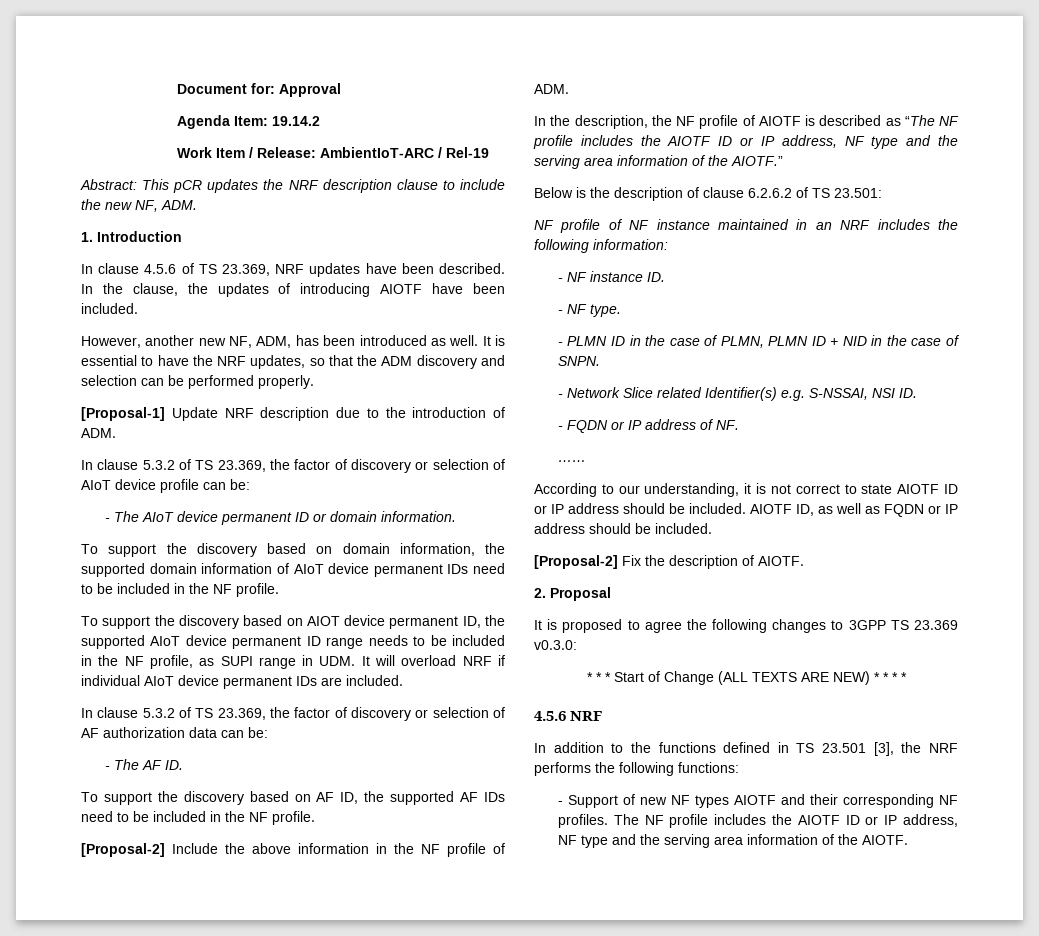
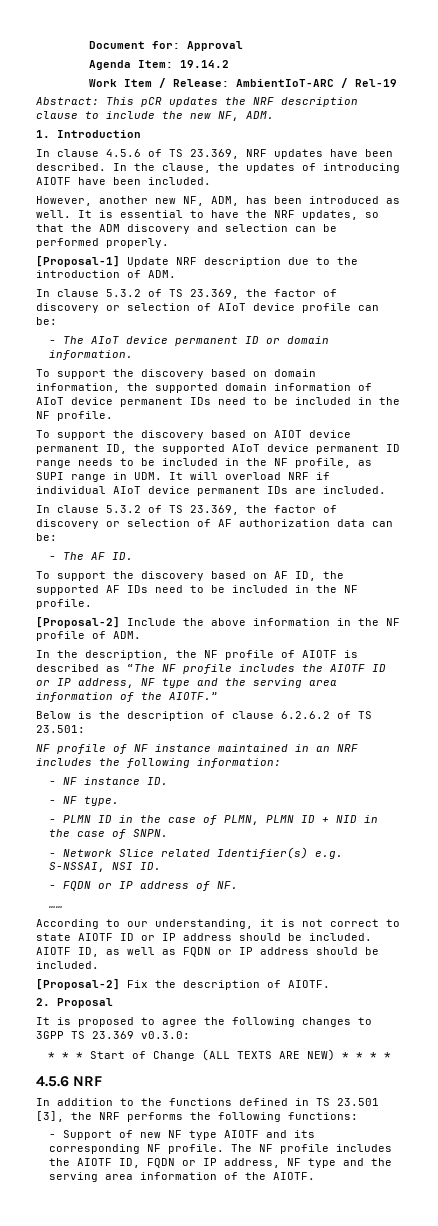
[694,795,729,808] types -> [189,1130,218,1140] type
[809,794,838,805] their -> [294,1130,316,1138] its
[557,814,608,828] profiles. -> [168,1144,225,1154] profile.
[845,815,860,825] ID -> [119,1158,176,1168] ID, FQDN

